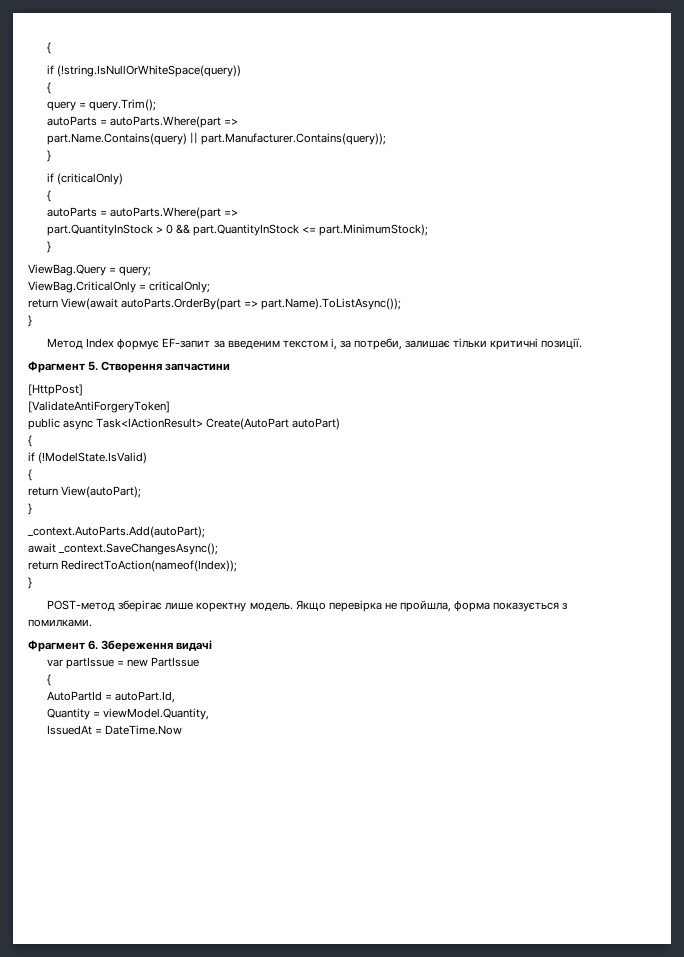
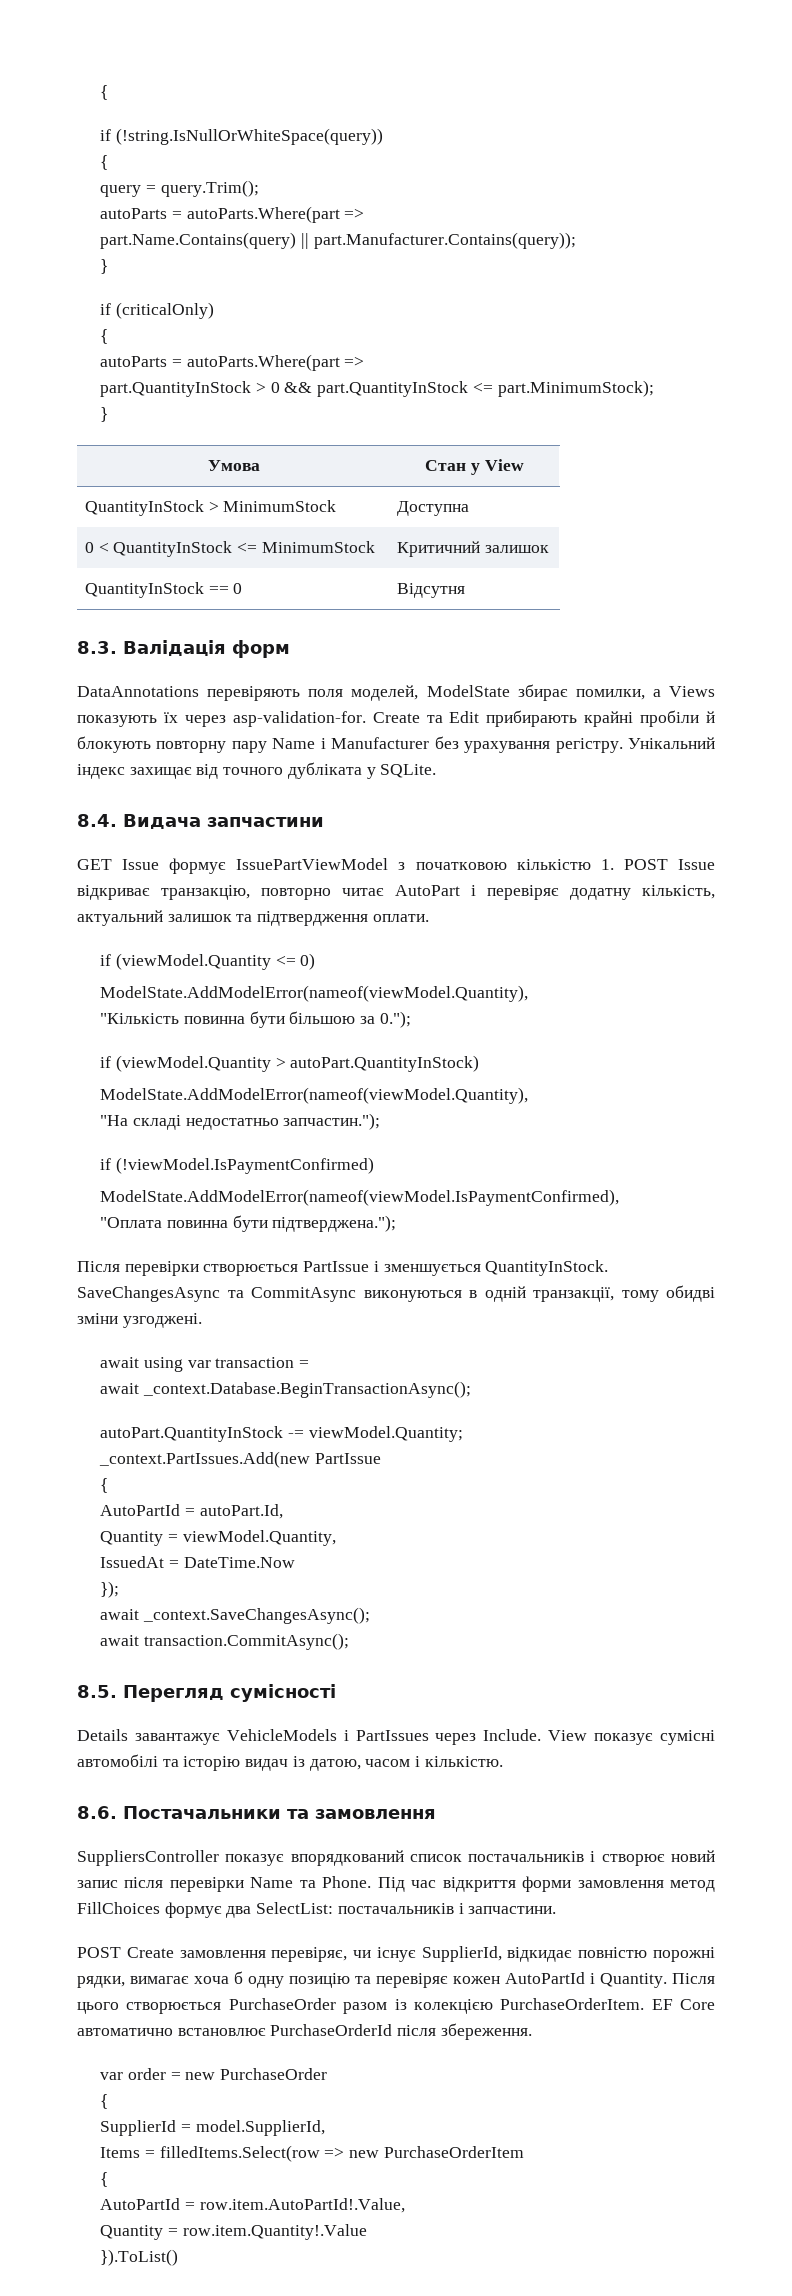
[28,264,152,276] [28,281,211,293] [28,298,402,310] [28,315,32,327] [47,338,583,350] [28,361,231,373] [28,384,83,396] [28,401,170,413] [28,418,341,430] [28,435,32,447] [28,452,148,464] [28,469,32,481] [28,486,142,498] [28,503,32,515] [27,526,205,538] [28,543,219,555] [28,560,238,572] [28,577,32,589] [47,600,568,612] [28,619,92,627] [28,640,213,652] [46,657,149,669] // ViewBag.Query = query; // ViewBag.CriticalOnly = criticalOnly; // return View(await autoParts.OrderBy(part => part.Name).ToListAsync()); // } // Метод Index формує EF-запит за введеним текстом і, за потреби, залишає тільки критичні позиції. // Фрагмент 5. Створення запчастини // [HttpPost] // [ValidateAntiForgeryToken] // public async Task<IActionResult> Create(AutoPart autoPart) // { // if (!ModelState.IsValid) // { // return View(autoPart); // } // _context.AutoParts.Add(autoPart); // await _context.SaveChangesAsync(); // return RedirectToAction(nameof(Index)); // } // POST-метод зберігає лише коректну модель. Якщо перевірка не пройшла, форма показується з помилками. // Фрагмент 6. Збереження видачі // var partIssue = new -> [207,460,260,471] [425,459,524,475] [84,500,337,516] [396,501,469,516] [84,541,375,557] [396,541,549,557] [84,582,243,598] [396,583,465,598] [77,640,290,658] [77,684,715,701] [77,710,715,727] [77,736,716,753] [77,762,437,779] [77,814,324,829] [77,858,715,874] [77,885,715,900] [77,910,429,926] [100,953,316,970] [100,985,529,1002] [100,1011,411,1028] [100,1055,480,1072] [100,1087,529,1104] [100,1113,381,1130] [100,1157,374,1174] [100,1189,620,1206] [100,1215,397,1232] [77,1260,609,1276] [77,1285,715,1302] [77,1313,202,1328] [100,1357,310,1372] [100,1381,471,1398] [100,1426,463,1442] [99,1451,311,1468] // Умова | Стан у View // QuantityInStock > MinimumStock | Доступна // 0 < QuantityInStock <= MinimumStock | Критичний залишок // QuantityInStock == 0 | Відсутня // 8.3. Валідація форм // DataAnnotations перевіряють поля моделей, ModelState збирає помилки, а Views показують їх через asp-validation-for. Create та Edit прибирають крайні пробіли й блокують повторну пару Name і Manufacturer без урахування регістру. Унікальний індекс захищає від точного дубліката у SQLite. // 8.4. Видача запчастини // GET Issue формує IssuePartViewModel з початковою кількістю 1. POST Issue відкриває транзакцію, повторно читає AutoPart і перевіряє додатну кількість, актуальний залишок та підтвердження оплати. // if (viewModel.Quantity <= 0) // ModelState.AddModelError(nameof(viewModel.Quantity), // "Кількість повинна бути більшою за 0."); // if (viewModel.Quantity > autoPart.QuantityInStock) // ModelState.AddModelError(nameof(viewModel.Quantity), // "На складі недостатньо запчастин."); // if (!viewModel.IsPaymentConfirmed) // ModelState.AddModelError(nameof(viewModel.IsPaymentConfirmed), // "Оплата повинна бути підтверджена."); // Після перевірки створюється PartIssue і зменшується QuantityInStock. SaveChangesAsync та CommitAsync виконуються в одній транзакції, тому обидві зміни узгоджені. // await using var transaction = // await _context.Database.BeginTransactionAsync(); // autoPart.QuantityInStock -= viewModel.Quantity; // _context.PartIssues.Add(new
(182, 730) none -> [100,1581,120,1598] [100,1607,370,1624] [100,1633,349,1650] [77,1684,336,1702] [77,1729,716,1745] [77,1754,503,1771] [77,1806,436,1819] [77,1850,716,1866] [77,1876,715,1892] [77,1902,557,1918] [77,1946,715,1962] [77,1971,715,1988] [77,1998,715,2014] [77,2023,532,2040] [100,2068,328,2080] [100,2094,109,2109] [100,2120,325,2136] [100,2145,524,2162] [100,2172,109,2187] [100,2198,405,2213] [100,2224,367,2240] [100,2249,179,2266] // }); // await _context.SaveChangesAsync(); // await transaction.CommitAsync(); // 8.5. Перегляд сумісності // Details завантажує VehicleModels і PartIssues через Include. View показує сумісні автомобілі та історію видач із датою, часом і кількістю. // 8.6. Постачальники та замовлення // SuppliersController показує впорядкований список постачальників і створює новий запис після перевірки Name та Phone. Під час відкриття форми замовлення метод FillChoices формує два SelectList: постачальників і запчастини. // POST Create замовлення перевіряє, чи існує SupplierId, відкидає повністю порожні рядки, вимагає хоча б одну позицію та перевіряє кожен AutoPartId і Quantity. Після цього створюється PurchaseOrder разом із колекцією PurchaseOrderItem. EF Core автоматично встановлює PurchaseOrderId після збереження. // var order = new PurchaseOrder // { // SupplierId = model.SupplierId, // Items = filledItems.Select(row => new PurchaseOrderItem // { // AutoPartId = row.item.AutoPartId!.Value, // Quantity = row.item.Quantity!.Value // }).ToList()

